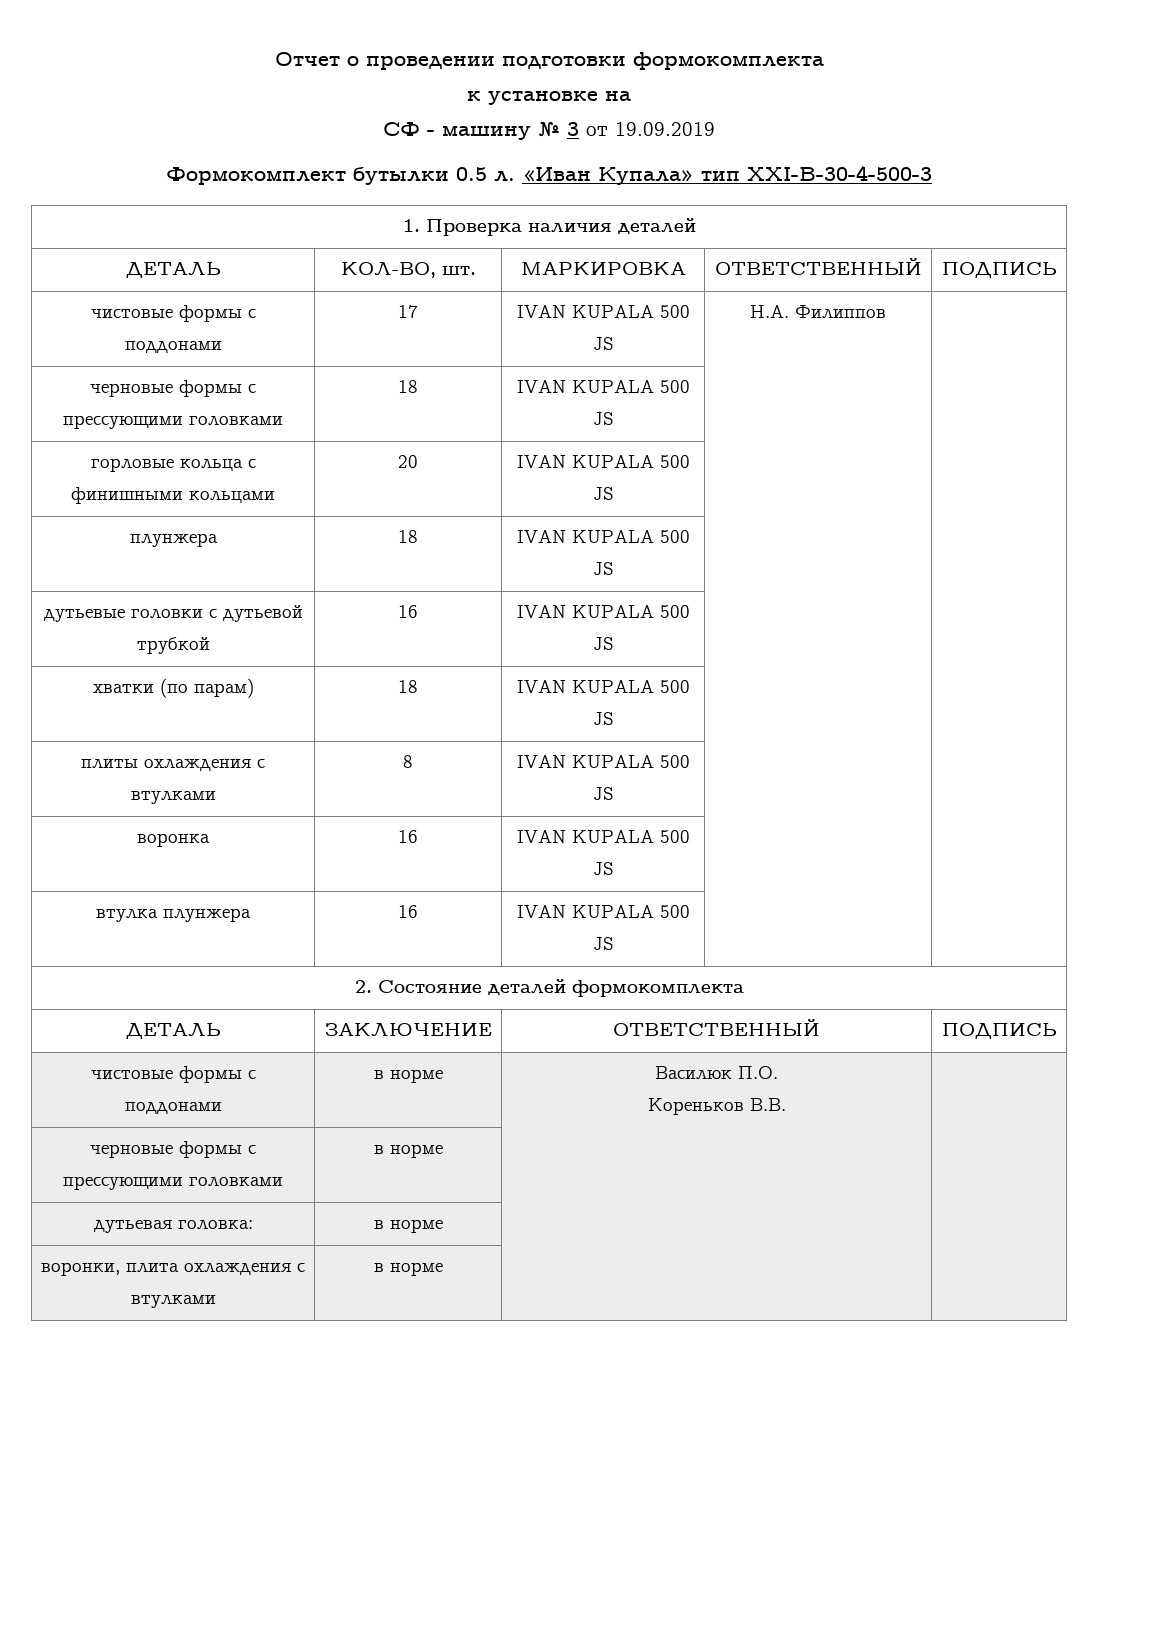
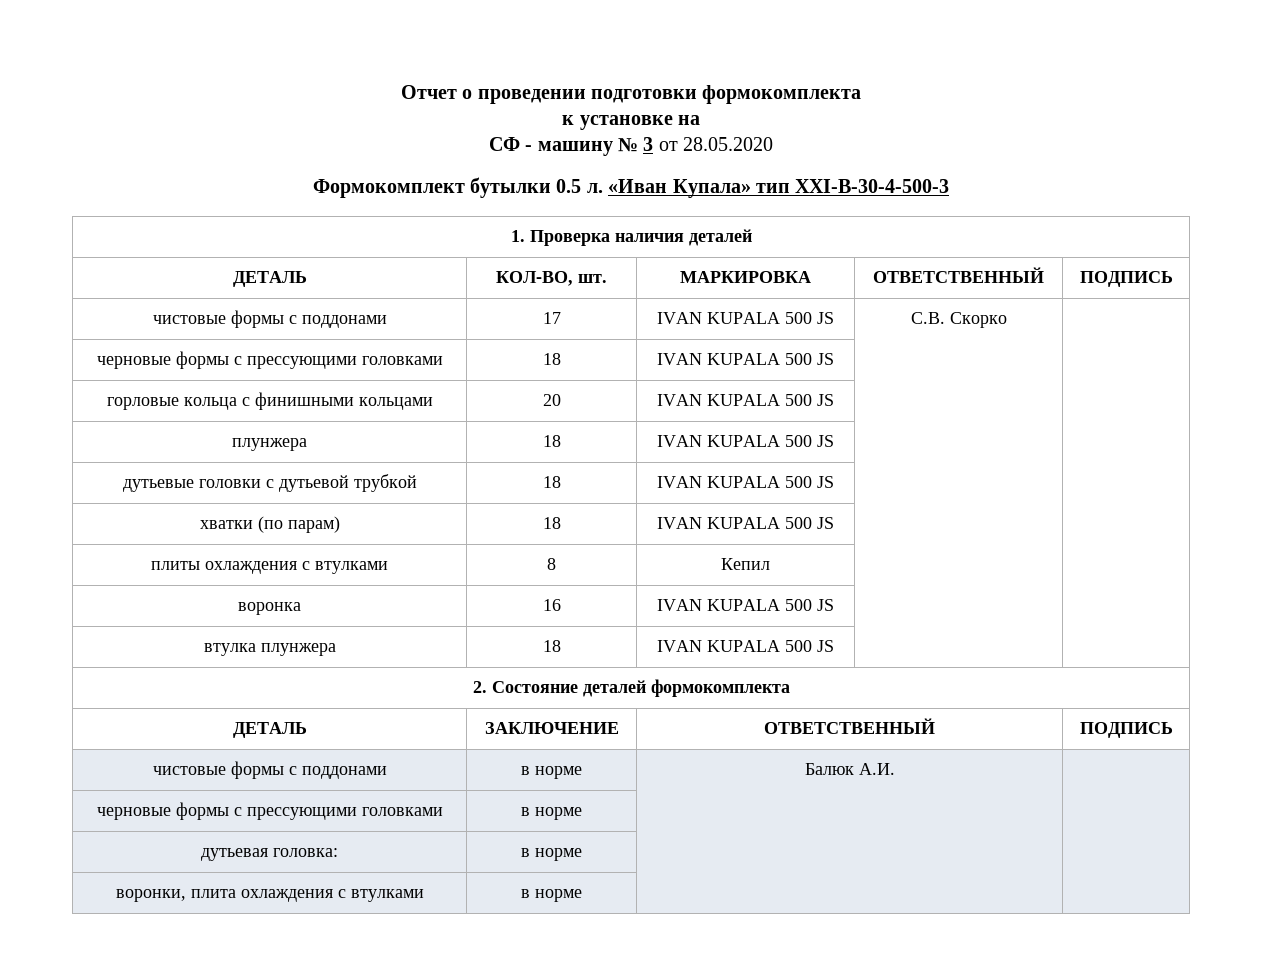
[615,122,715,136] 19.09.2019 -> [683,137,774,151] 28.05.2020
[750,305,886,319] Н.А. Филиппов -> [910,312,1007,328] С.В. Скорко
[398,605,418,618] 16 -> [542,476,561,488] 18
[516,755,690,768] [592,787,614,800] IVAN KUPALA 500 JS -> [721,558,770,570] Кепил
[398,905,418,918] 16 -> [542,640,561,652] 18
[655,1066,778,1080] [647,1098,786,1115] Василюк П.О. // Кореньков В.В. -> [804,763,895,775] Балюк А.И.

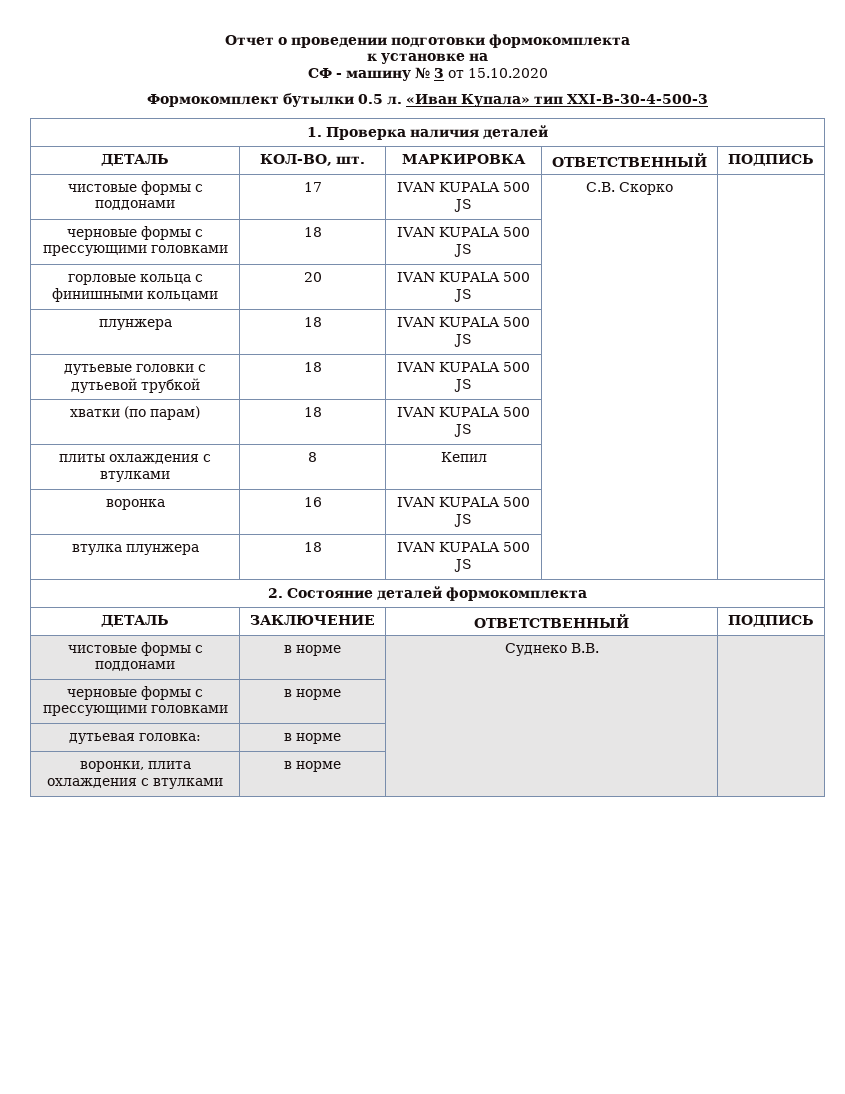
[683,137,774,151] 28.05.2020 -> [467,68,548,78] 15.10.2020
[804,763,895,775] Балюк А.И. -> [504,643,599,656] Суднеко В.В.

